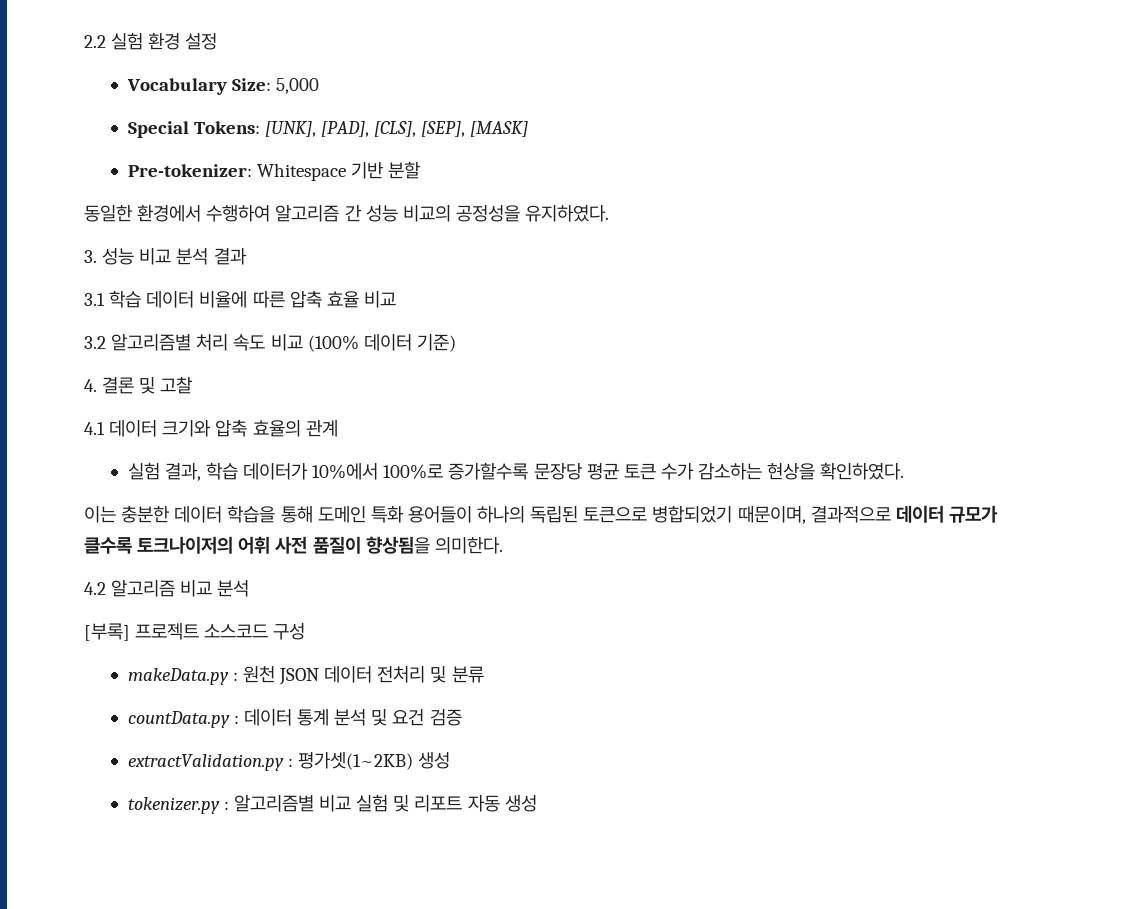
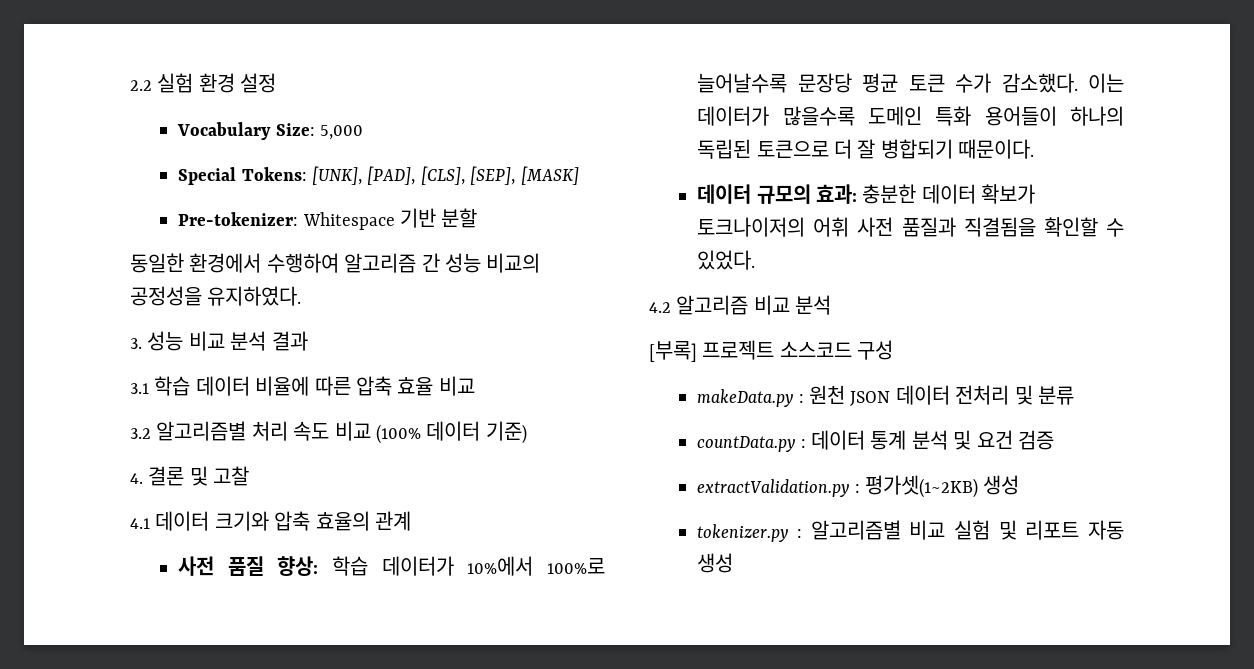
[127,462,201,481] 실험 결과, -> [178,556,319,576] 사전 품질 향상:
[448,462,529,480] 증가할수록 -> [697,73,788,93] 늘어날수록
[698,462,905,480] [84,505,313,523] 감소하는 현상을 확인하였다. // 이는 충분한 데이터 학습을 통해 -> [1001,73,1124,93] [697,106,855,126] 감소했다. 이는 데이터가 많을수록
[652,505,998,524] [84,536,503,554] 병합되었기 때문이며, 결과적으로 데이터 규모가 클수록 토크나이저의 어휘 사전 품질이 향상됨을 의미한다. -> [833,139,1035,159] [697,184,1036,204] [697,217,1124,237] [697,250,756,270] 더 잘 병합되기 때문이다. // 데이터 규모의 효과: 충분한 데이터 확보가 토크나이저의 어휘 사전 품질과 직결됨을 확인할 수 있었다.

